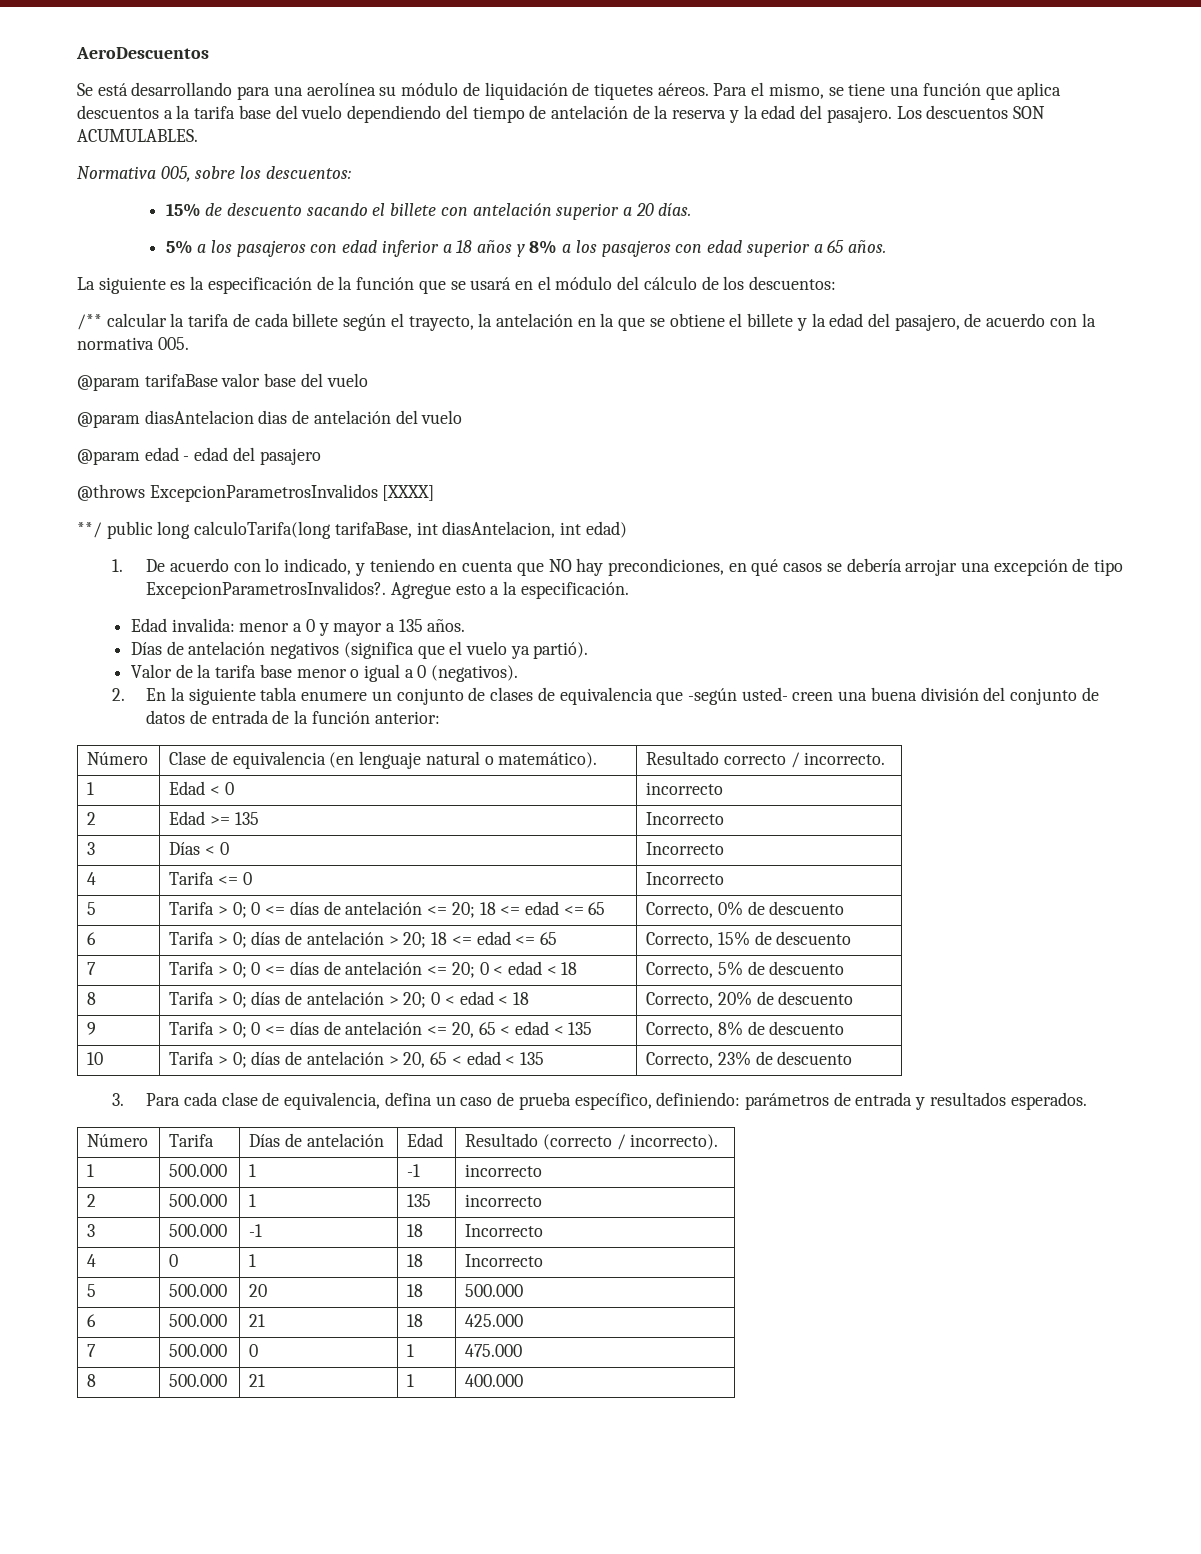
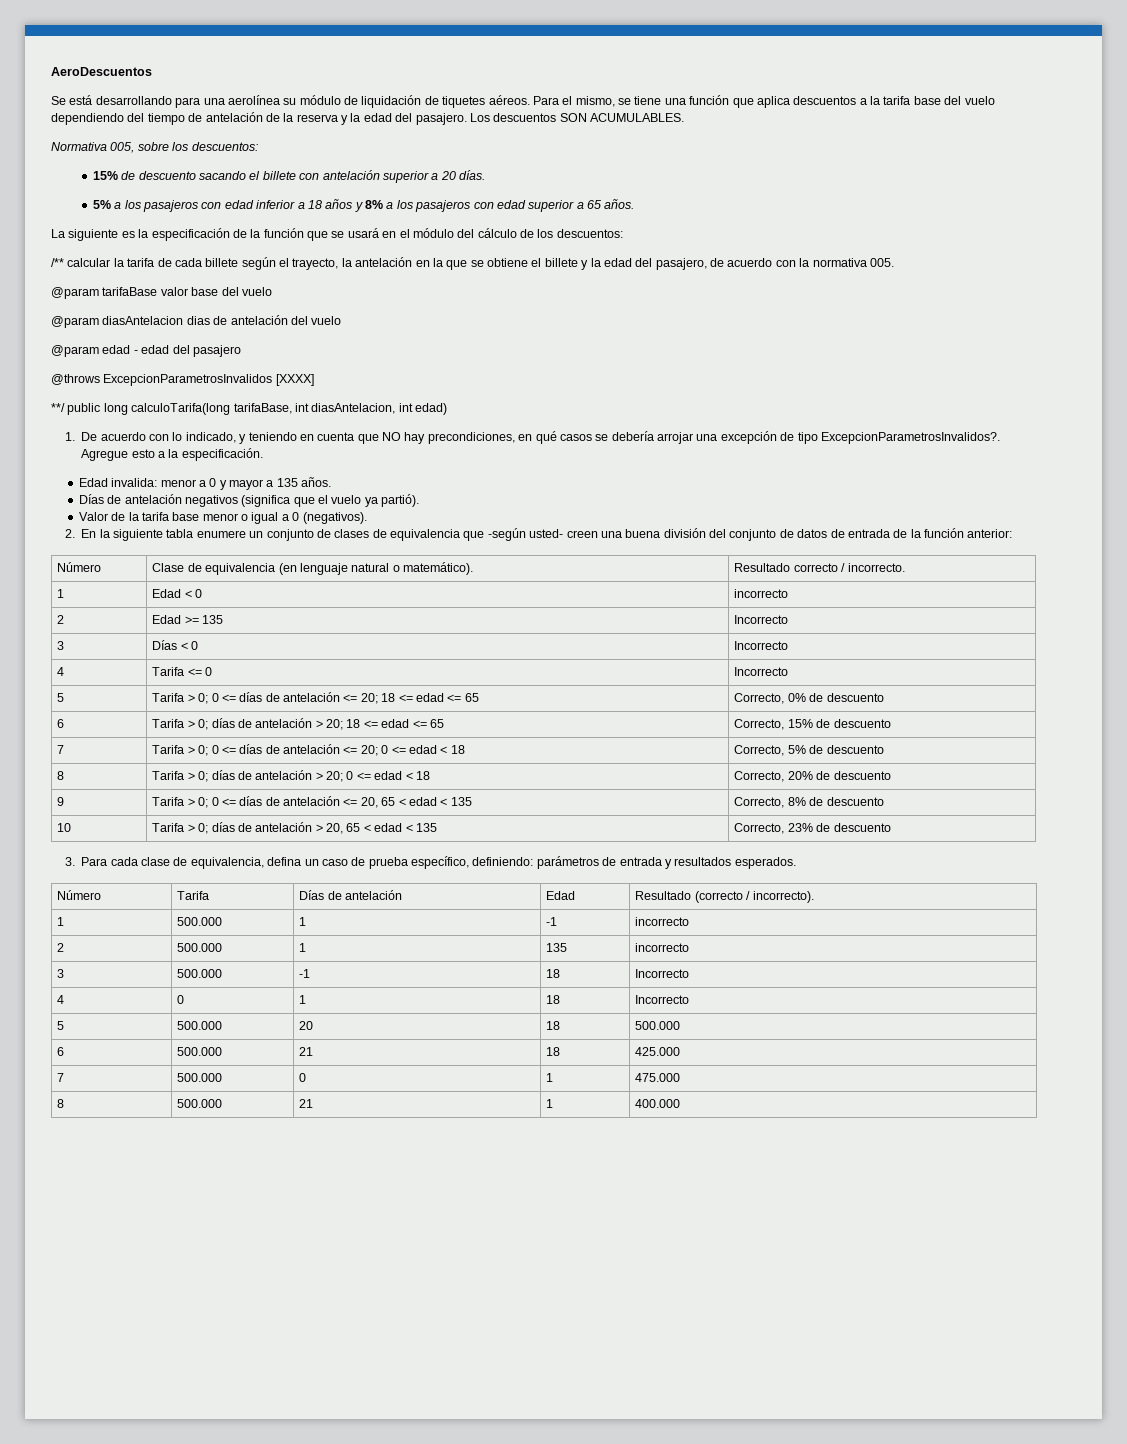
[493,966,504,975] < -> [391,746,406,754] <=
[444,996,455,1005] < -> [356,772,371,780] <=

